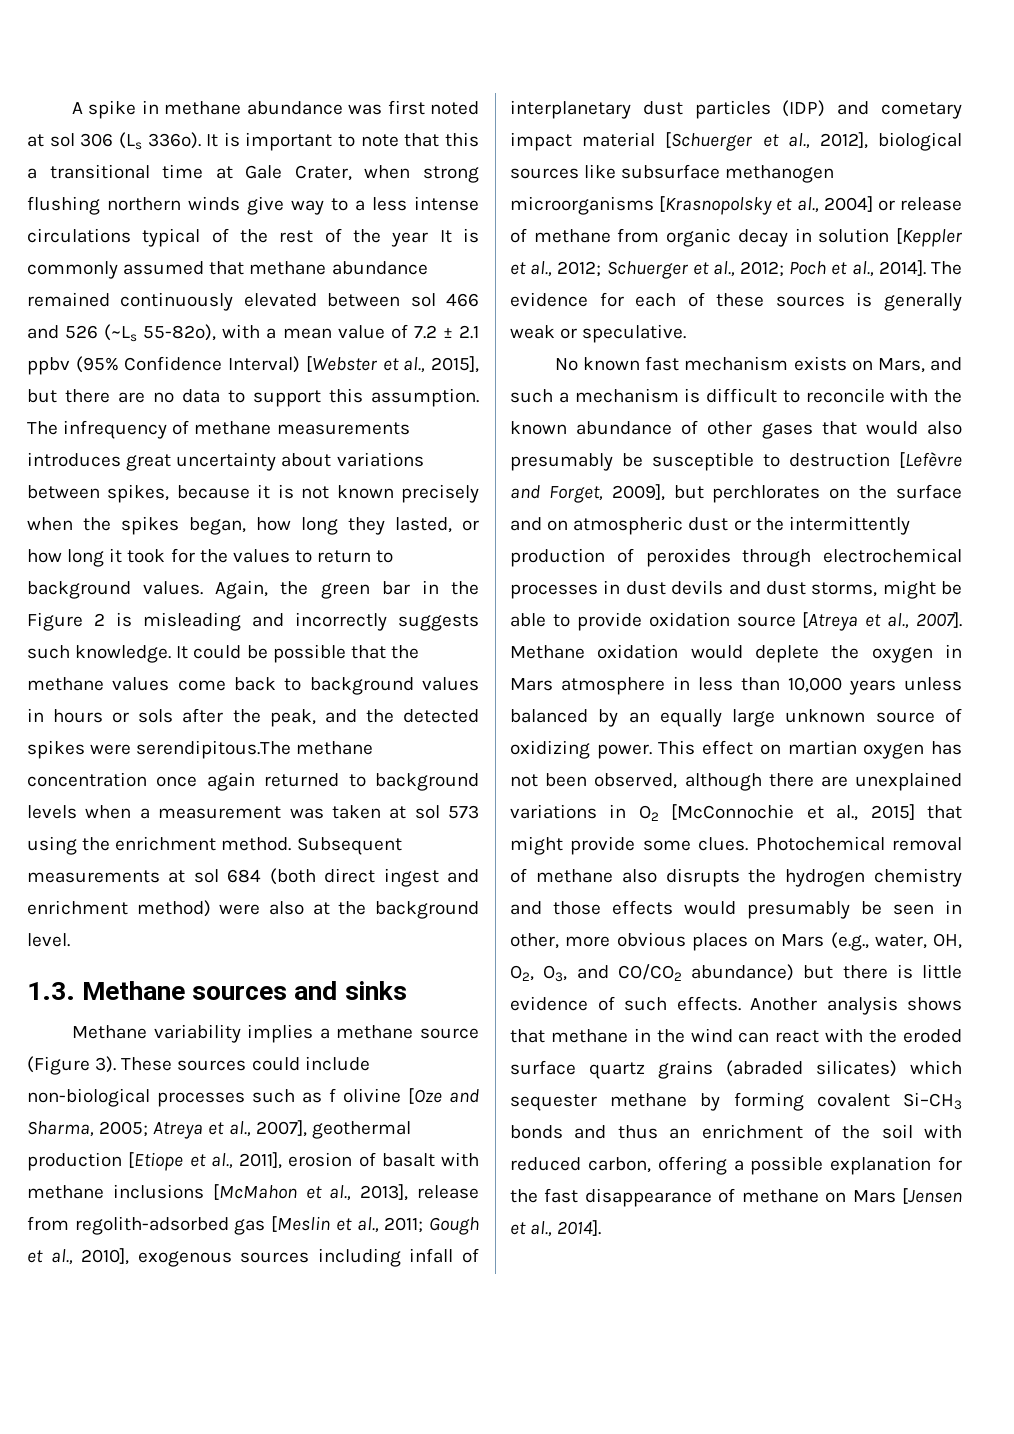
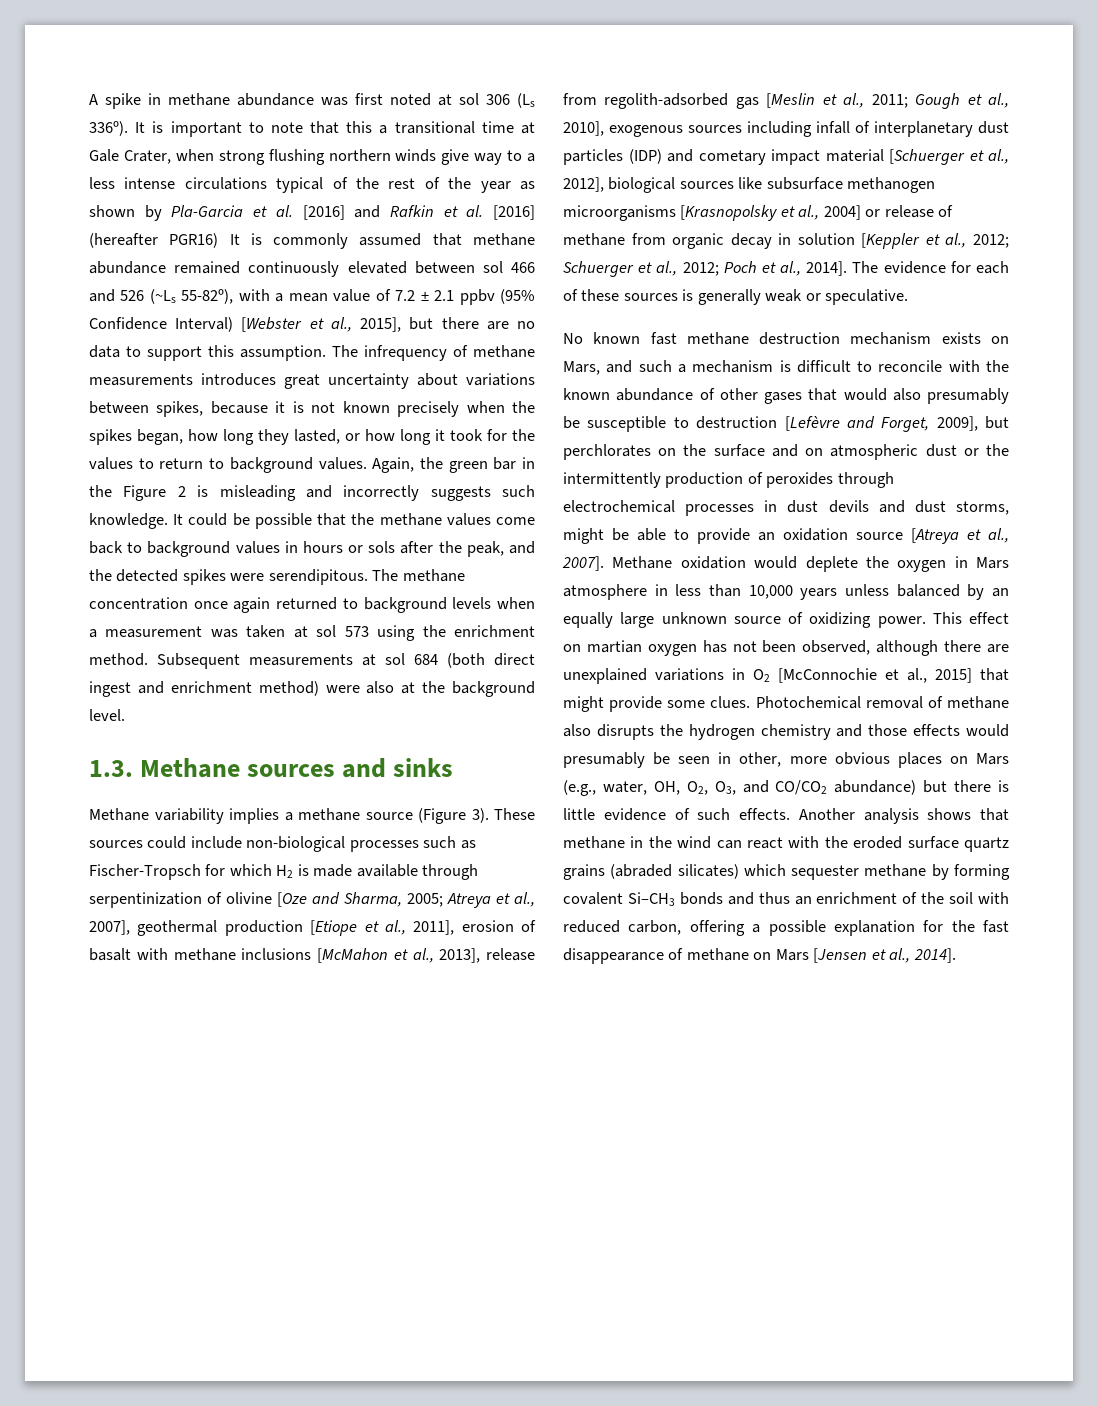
(429, 239) none -> [519,181,535,190] [89,205,535,221] [89,233,219,248] as shown by Pla-Garcia et al. [2016] and Rafkin et al. [2016] (hereafter PGR16)
[136,740,292,759] serendipitous.The -> [268,569,399,585] serendipitous. The
[329,1088,336,1102] f -> [89,864,479,880] [89,892,222,908] Fischer-Tropsch for which H2 is made available through serpentinization of
(680, 363) none -> [686,332,841,345] methane destruction
(642, 621) none -> [758,532,775,541] an

